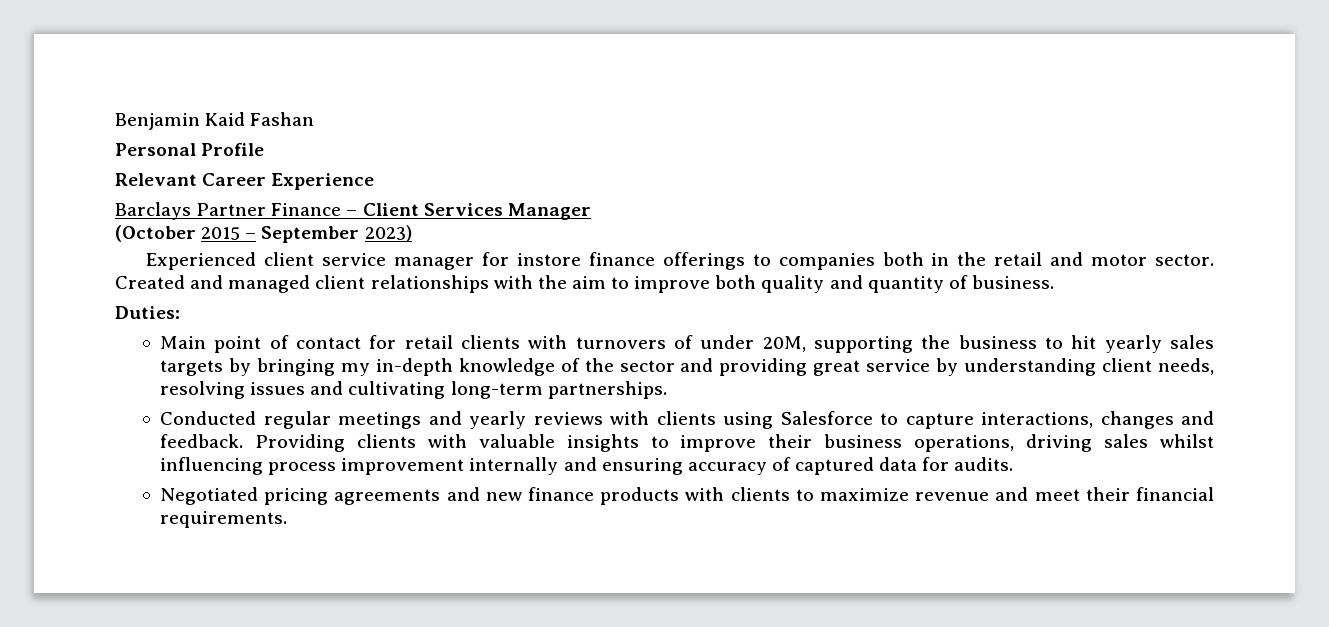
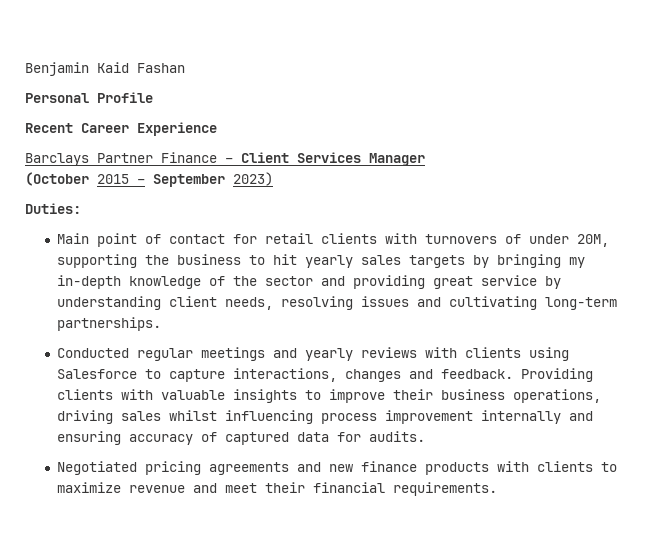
[115,173,197,186] Relevant -> [25,123,73,133] Recent
[146,252,1215,270] [115,275,1054,293] // Experienced client service manager for instore finance offerings to companies both in the retail and motor sector. Created and managed client relationships with the aim to improve both quality and quantity of business. -> (273, 179) none

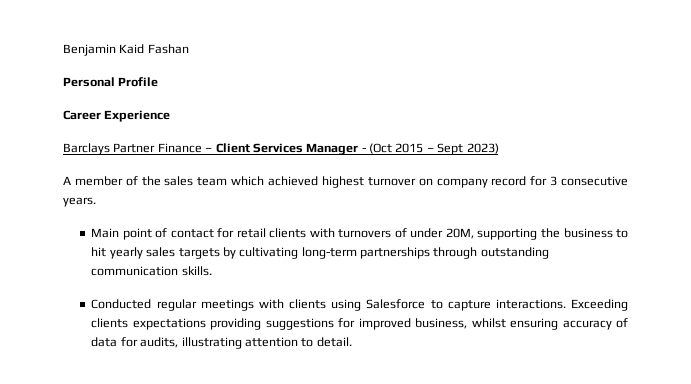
[25,123,73,133] Recent -> (159, 82) none
[25,172,89,186] // (October -> [361,143,392,154] - (Oct
[153,174,225,187] September -> [437,143,464,155] Sept
[25,203,81,214] Duties: -> [63,176,628,188] [63,197,96,207] A member of the sales team which achieved highest turnover on company record for 3 consecutive years.
[497,254,586,268] [57,275,562,289] [57,296,618,310] [57,317,162,331] bringing my in-depth knowledge of the sector and providing great service by understanding client needs, resolving issues and cultivating long-term partnerships. -> [239,247,549,259] [91,266,212,276] cultivating long-term partnerships through outstanding communication skills.
[273,347,418,361] and yearly reviews -> (254, 305) none
[233,368,594,382] [57,389,602,403] [57,410,594,424] interactions, changes and feedback. Providing clients with valuable insights to improve their business operations, driving sales whilst influencing process improvement internally and -> [495,299,629,311] [91,318,506,330] interactions. Exceeding clients expectations providing suggestions for improved business, whilst
[225,432,290,445] captured -> (628, 323) none
[369,431,426,442] [57,461,618,475] [57,482,498,496] audits. // Negotiated pricing agreements and new finance products with clients to maximize revenue and meet their financial requirements. -> [140,337,352,349] audits, illustrating attention to detail.

